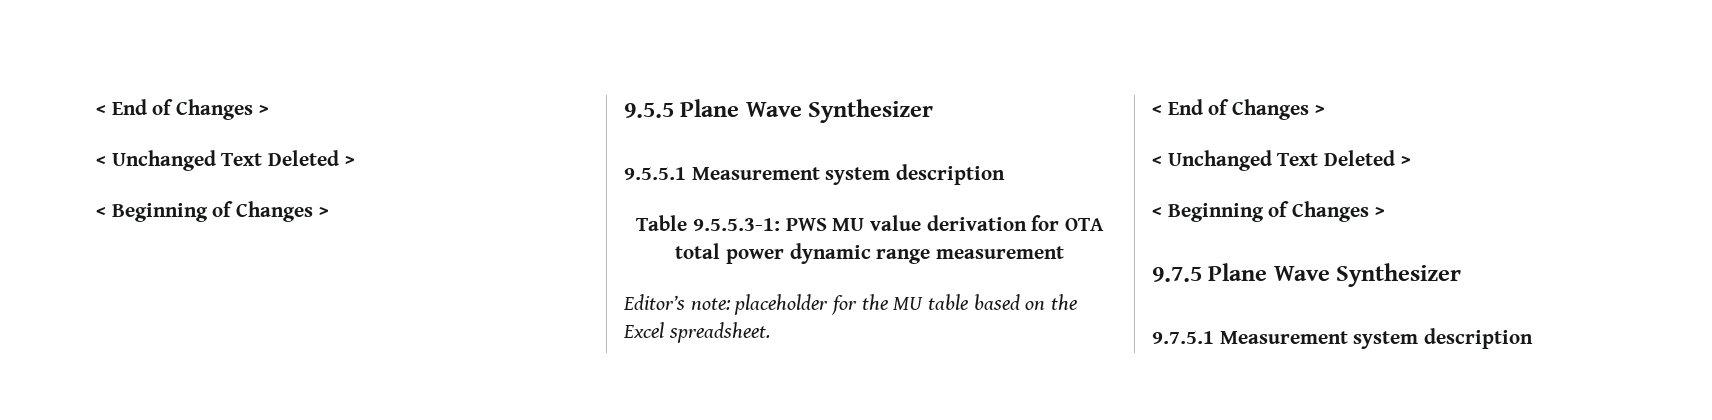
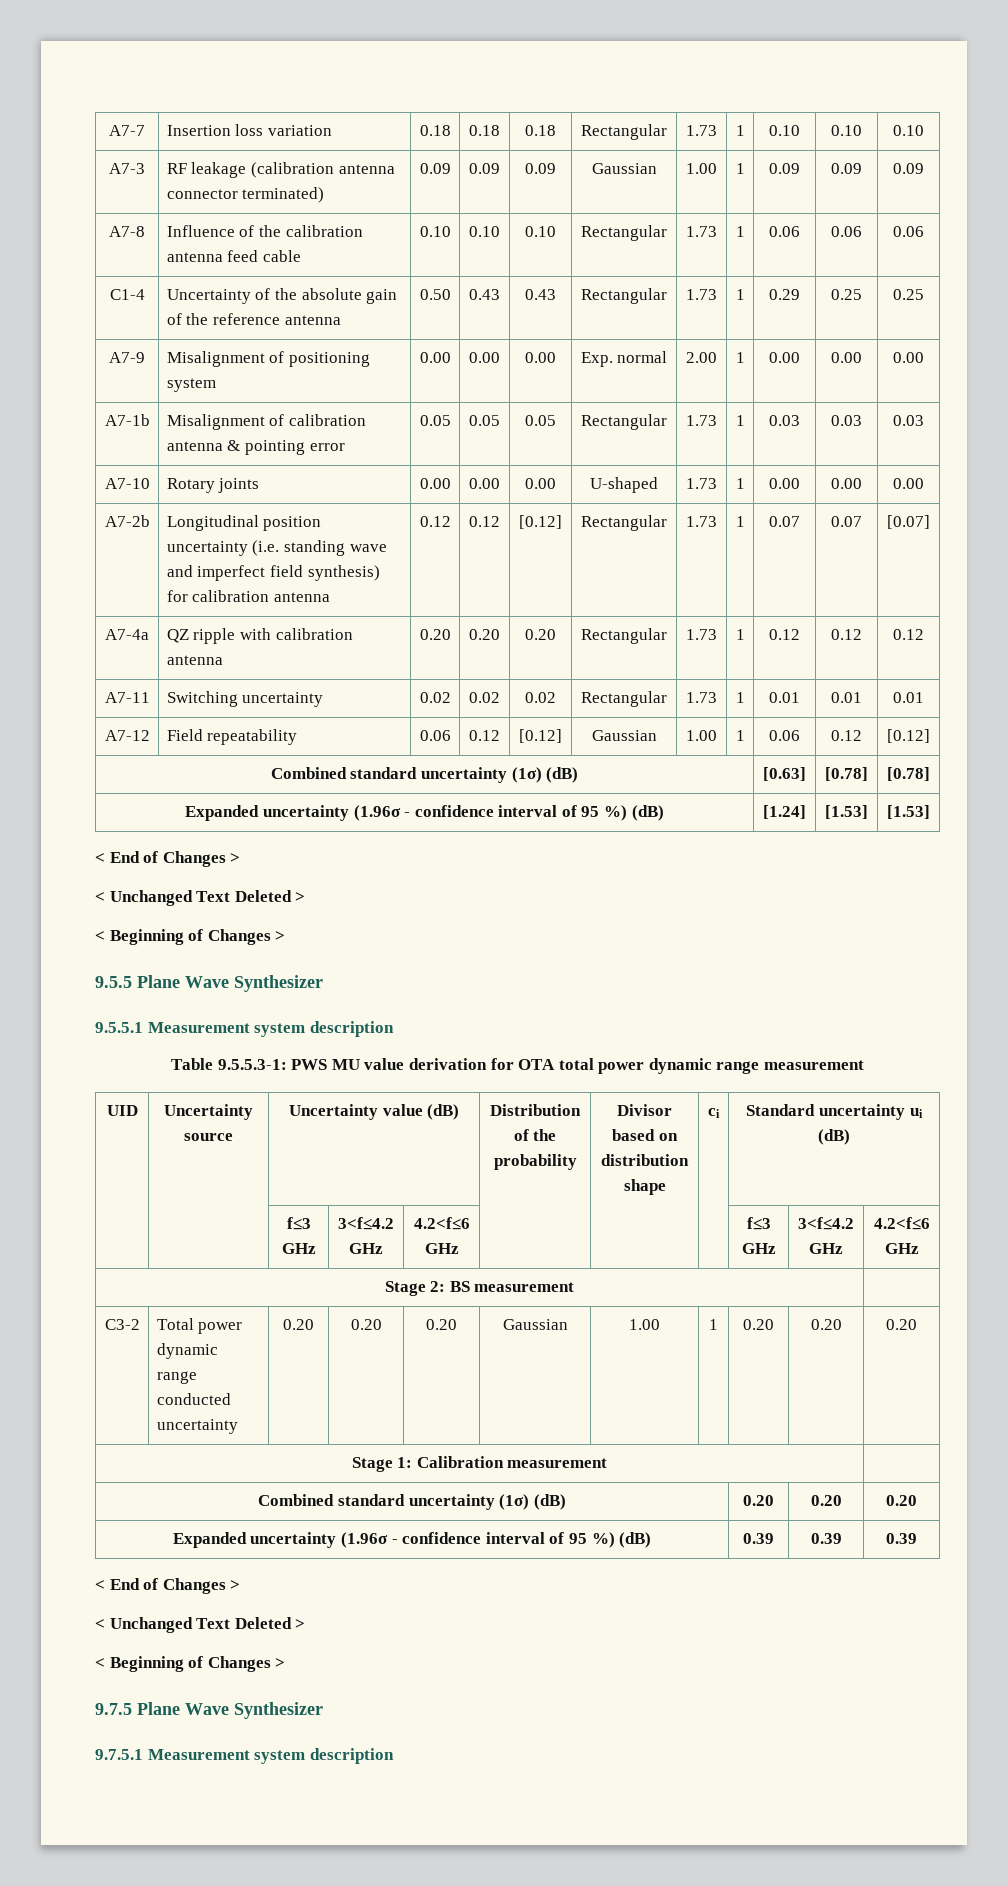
(96, 110) none -> [109,125,145,136] [166,124,333,136] [419,125,451,136] [469,125,500,136] [525,125,556,136] [581,124,667,140] [686,125,717,136] [735,125,745,136] [769,125,800,136] [831,125,862,136] [893,125,924,136] [109,163,145,174] [166,162,395,178] [166,187,325,203] [419,163,451,174] [469,163,500,174] [525,163,556,174] [591,163,657,174] [686,163,717,174] [735,163,745,174] [769,163,800,174] [831,163,862,174] [893,163,924,174] [109,226,145,237] [166,225,363,237] [166,250,302,262] [419,226,451,237] [469,226,500,237] [525,226,556,237] [581,225,667,241] [686,226,717,237] [735,226,745,237] [769,226,800,237] [831,226,862,237] [893,226,924,237] [109,289,145,300] [166,288,398,304] [166,313,341,325] [419,289,451,300] [469,289,500,300] [525,289,556,300] [581,288,667,304] [686,289,717,300] [735,289,745,300] [769,289,800,300] [831,289,862,300] [893,289,924,300] [109,352,145,363] [166,351,371,367] [166,378,216,392] [419,352,451,363] [469,352,500,363] [525,352,556,363] [580,351,668,367] [686,352,717,363] [735,352,745,363] [769,352,800,363] [831,352,862,363] [893,352,924,363] [104,414,150,426] [166,414,367,430] [166,440,345,455] [419,415,451,426] [469,415,500,426] [525,415,556,426] [581,414,667,430] [686,415,717,426] [735,415,745,426] [769,415,800,426] [831,415,862,426] [893,415,924,426] [104,478,150,489] [166,478,260,493] [419,478,451,489] [469,478,500,489] [525,478,556,489] [590,477,658,493] [686,478,717,489] [735,478,745,489] [769,478,800,489] [831,478,862,489] [893,478,924,489] [104,515,150,527] [166,515,322,531] [166,540,387,556] [166,565,380,581] [166,590,331,602] [419,516,451,527] [469,516,500,527] [519,515,562,529] [581,515,667,531] [686,516,717,527] [735,516,745,527] [769,516,800,527] [831,516,862,527] [887,515,930,529] [105,629,149,640] [166,628,353,644] [166,655,223,665] [419,629,451,640] [469,629,500,640] [525,629,556,640] [581,628,667,644] [686,629,717,640] [735,629,745,640] [769,629,800,640] [831,629,862,640] [893,629,924,640] [104,692,150,703] [166,691,324,707] [419,692,451,703] [469,692,500,703] [525,692,556,703] [581,691,667,707] [686,692,717,703] [735,692,745,703] [769,692,800,703] [831,692,862,703] [893,692,924,703] [104,730,150,741] [166,729,298,745] [419,730,451,741] [469,730,500,741] [519,729,562,743] [591,730,657,741] [686,730,717,741] [735,730,745,741] [769,730,800,741] [831,730,862,741] [887,729,930,743] [270,767,579,783] [763,767,806,781] [825,767,868,781] [887,767,930,781] [185,805,664,821] [763,805,806,819] [825,805,868,819] [887,805,930,819] A7-7 | Insertion loss variation | 0.18 | 0.18 | 0.18 | Rectangular | 1.73 | 1 | 0.10 | 0.10 | 0.10 // A7-3 | RF leakage (calibration antenna connector terminated) | 0.09 | 0.09 | 0.09 | Gaussian | 1.00 | 1 | 0.09 | 0.09 | 0.09 // A7-8 | Influence of the calibration antenna feed cable | 0.10 | 0.10 | 0.10 | Rectangular | 1.73 | 1 | 0.06 | 0.06 | 0.06 // C1-4 | Uncertainty of the absolute gain of the reference antenna | 0.50 | 0.43 | 0.43 | Rectangular | 1.73 | 1 | 0.29 | 0.25 | 0.25 // A7-9 | Misalignment of positioning system | 0.00 | 0.00 | 0.00 | Exp. normal | 2.00 | 1 | 0.00 | 0.00 | 0.00 // A7-1b | Misalignment of calibration antenna & pointing error | 0.05 | 0.05 | 0.05 | Rectangular | 1.73 | 1 | 0.03 | 0.03 | 0.03 // A7-10 | Rotary joints | 0.00 | 0.00 | 0.00 | U-shaped | 1.73 | 1 | 0.00 | 0.00 | 0.00 // A7-2b | Longitudinal position uncertainty (i.e. standing wave and imperfect field synthesis) for calibration antenna | 0.12 | 0.12 | [0.12] | Rectangular | 1.73 | 1 | 0.07 | 0.07 | [0.07] // A7-4a | QZ ripple with calibration antenna | 0.20 | 0.20 | 0.20 | Rectangular | 1.73 | 1 | 0.12 | 0.12 | 0.12 // A7-11 | Switching uncertainty | 0.02 | 0.02 | 0.02 | Rectangular | 1.73 | 1 | 0.01 | 0.01 | 0.01 // A7-12 | Field repeatability | 0.06 | 0.12 | [0.12] | Gaussian | 1.00 | 1 | 0.06 | 0.12 | [0.12] // Combined standard uncertainty (1σ) (dB) | [0.63] | [0.78] | [0.78] // Expanded uncertainty (1.96σ - confidence interval of 95 %) (dB) | [1.24] | [1.53] | [1.53] //
[623,294,1078,315] [623,322,770,343] // Editor’s note: placeholder for the MU table based on the Excel spreadsheet. -> [106,1105,138,1116] [164,1104,253,1120] [184,1133,233,1141] [288,1104,460,1120] [490,1104,581,1116] [513,1129,557,1141] [493,1154,577,1170] [617,1104,672,1116] [612,1129,678,1141] [601,1154,689,1166] [623,1179,666,1195] [708,1108,720,1118] [746,1104,923,1120] [818,1129,850,1145] [286,1217,311,1230] [281,1243,316,1254] [338,1217,394,1230] [349,1243,383,1254] [413,1217,470,1230] [424,1243,459,1254] [746,1217,771,1230] [741,1243,776,1254] [798,1217,854,1230] [809,1243,843,1254] [873,1217,930,1230] [884,1243,919,1254] [384,1281,575,1296] [104,1319,140,1330] [156,1318,243,1334] [156,1343,218,1359] [156,1371,197,1384] [156,1393,231,1405] [156,1419,238,1434] [283,1319,314,1330] [350,1319,382,1330] [426,1319,457,1330] [502,1319,568,1330] [629,1319,660,1330] [709,1319,718,1330] [743,1319,774,1330] [810,1319,842,1330] [886,1319,917,1330] [351,1456,608,1472] [258,1494,566,1510] [743,1495,774,1506] [810,1495,842,1506] [886,1495,917,1506] [172,1532,652,1548] [743,1533,774,1544] [810,1533,842,1544] [886,1533,917,1544] // UID | Uncertainty source | Uncertainty value (dB) | Distribution of the probability | Divisor based on distribution shape | ci | Standard uncertainty ui (dB) // | | f≤3 GHz | 3<f≤4.2 GHz | 4.2<f≤6 GHz | | | | f≤3 GHz | 3<f≤4.2 GHz | 4.2<f≤6 GHz // Stage 2: BS measurement | // C3-2 | Total power dynamic range conducted uncertainty | 0.20 | 0.20 | 0.20 | Gaussian | 1.00 | 1 | 0.20 | 0.20 | 0.20 // Stage 1: Calibration measurement | // Combined standard uncertainty (1σ) (dB) | 0.20 | 0.20 | 0.20 // Expanded uncertainty (1.96σ - confidence interval of 95 %) (dB) | 0.39 | 0.39 | 0.39

